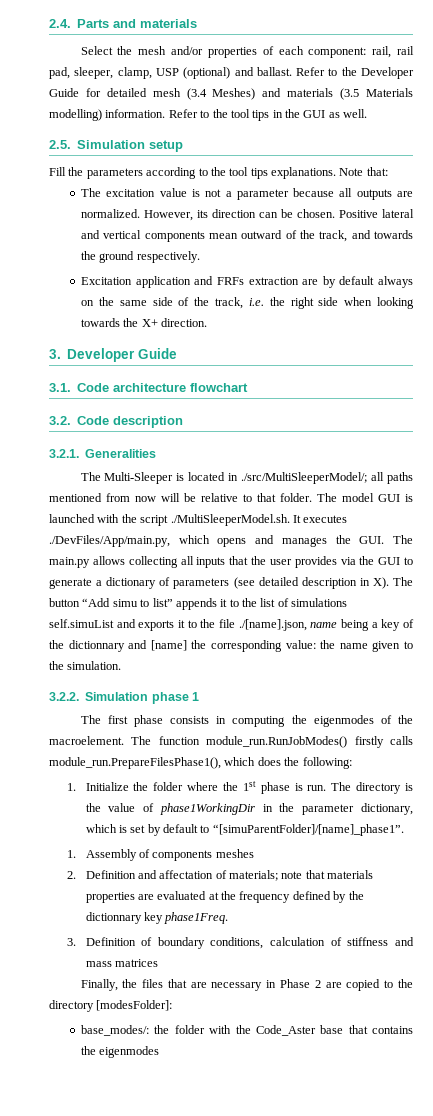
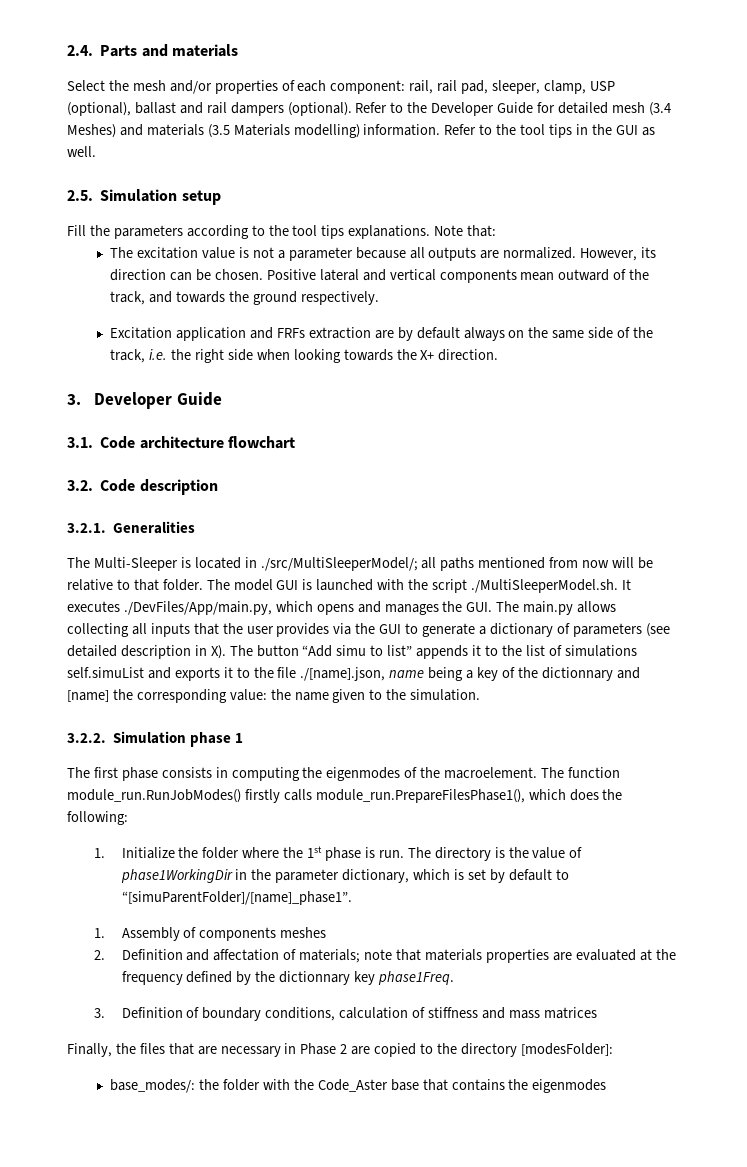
[183,67,292,79] (optional) and ballast. -> [67,102,352,116] (optional), ballast and rail dampers (optional).

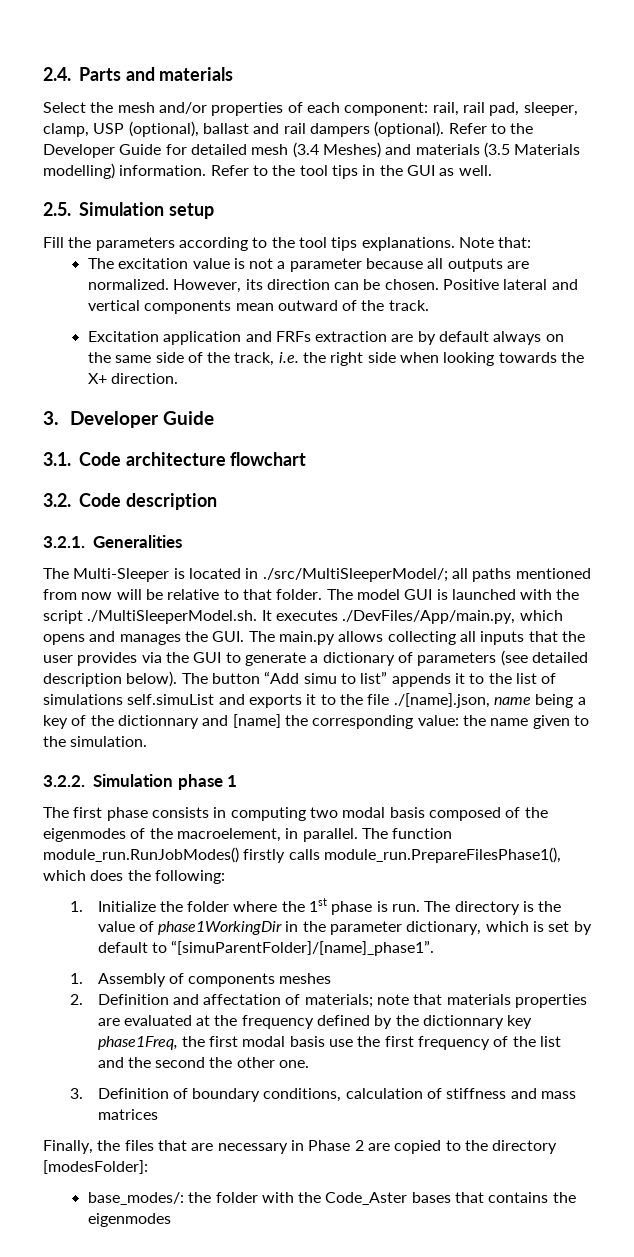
[110,291,379,305] track, and towards the ground respectively. -> [388,300,429,311] track.
[194,645,226,659] in X). -> [126,671,178,687] below).
(300, 774) none -> [309,807,521,821] two modal basis composed of
[444,767,538,779] macroelement. -> [176,828,358,842] macroelement, in parallel.
[378,971,455,985] phase1Freq. -> [97,1036,562,1050] [97,1057,310,1068] phase1Freq, the first modal basis use the first frequency of the list and the second the other one.
[390,1079,419,1091] base -> [411,1192,451,1203] bases

